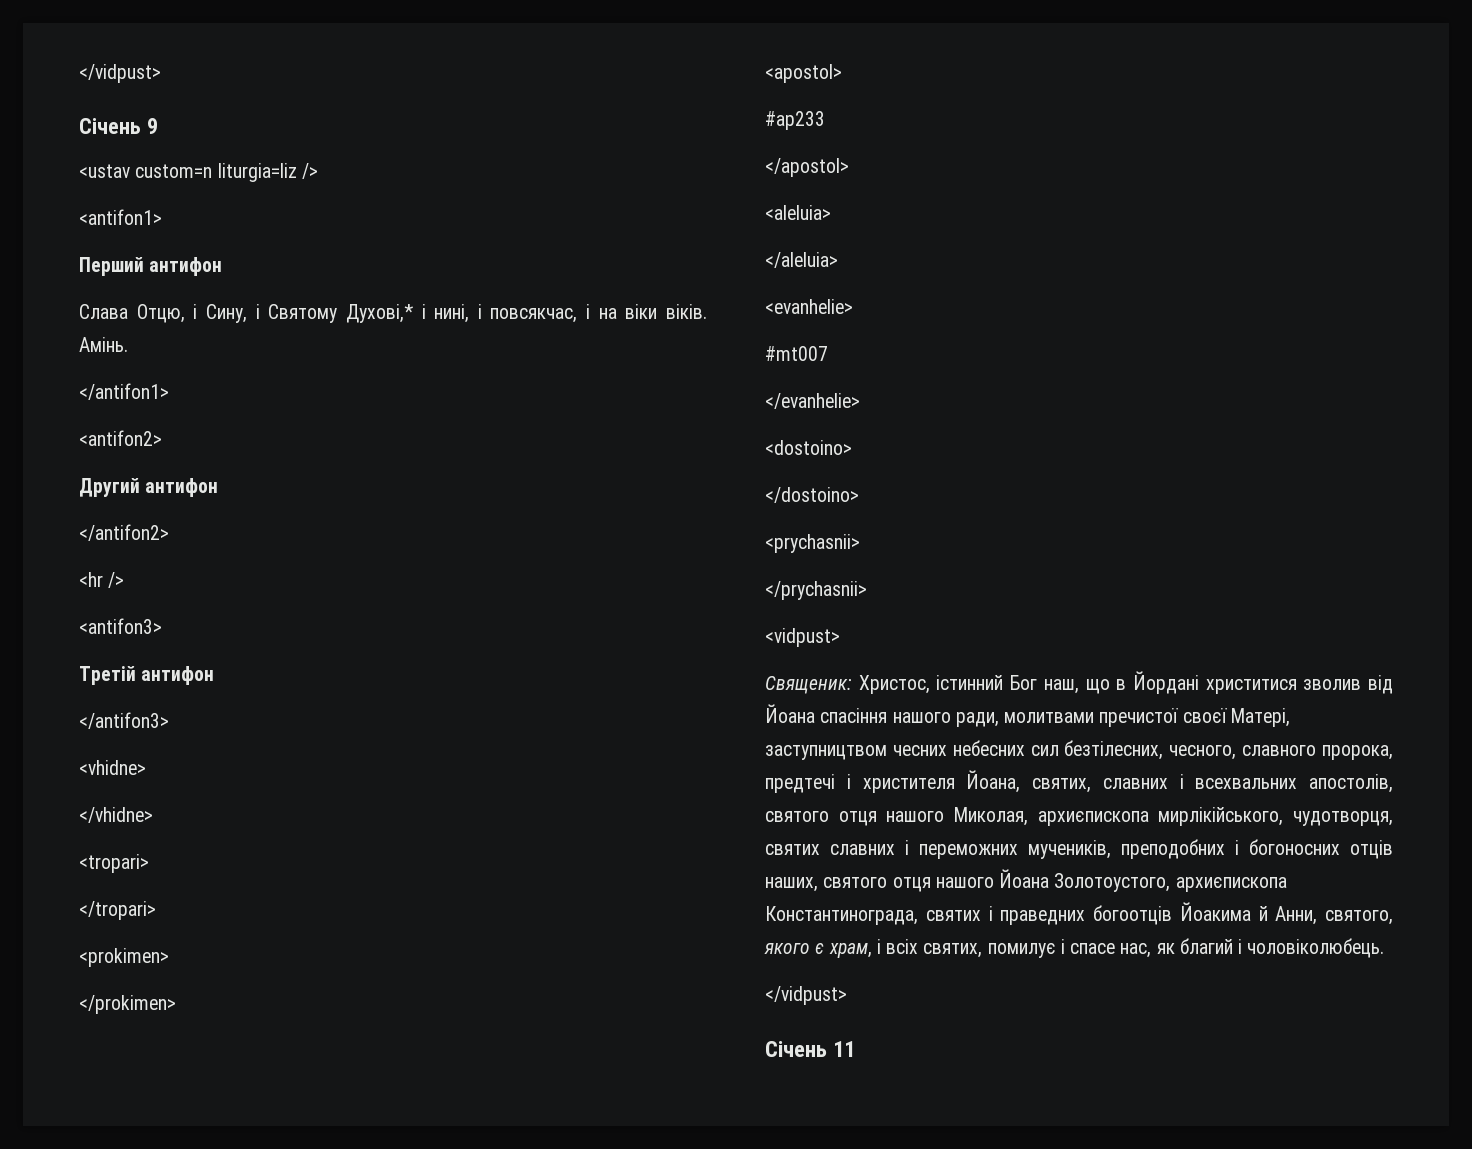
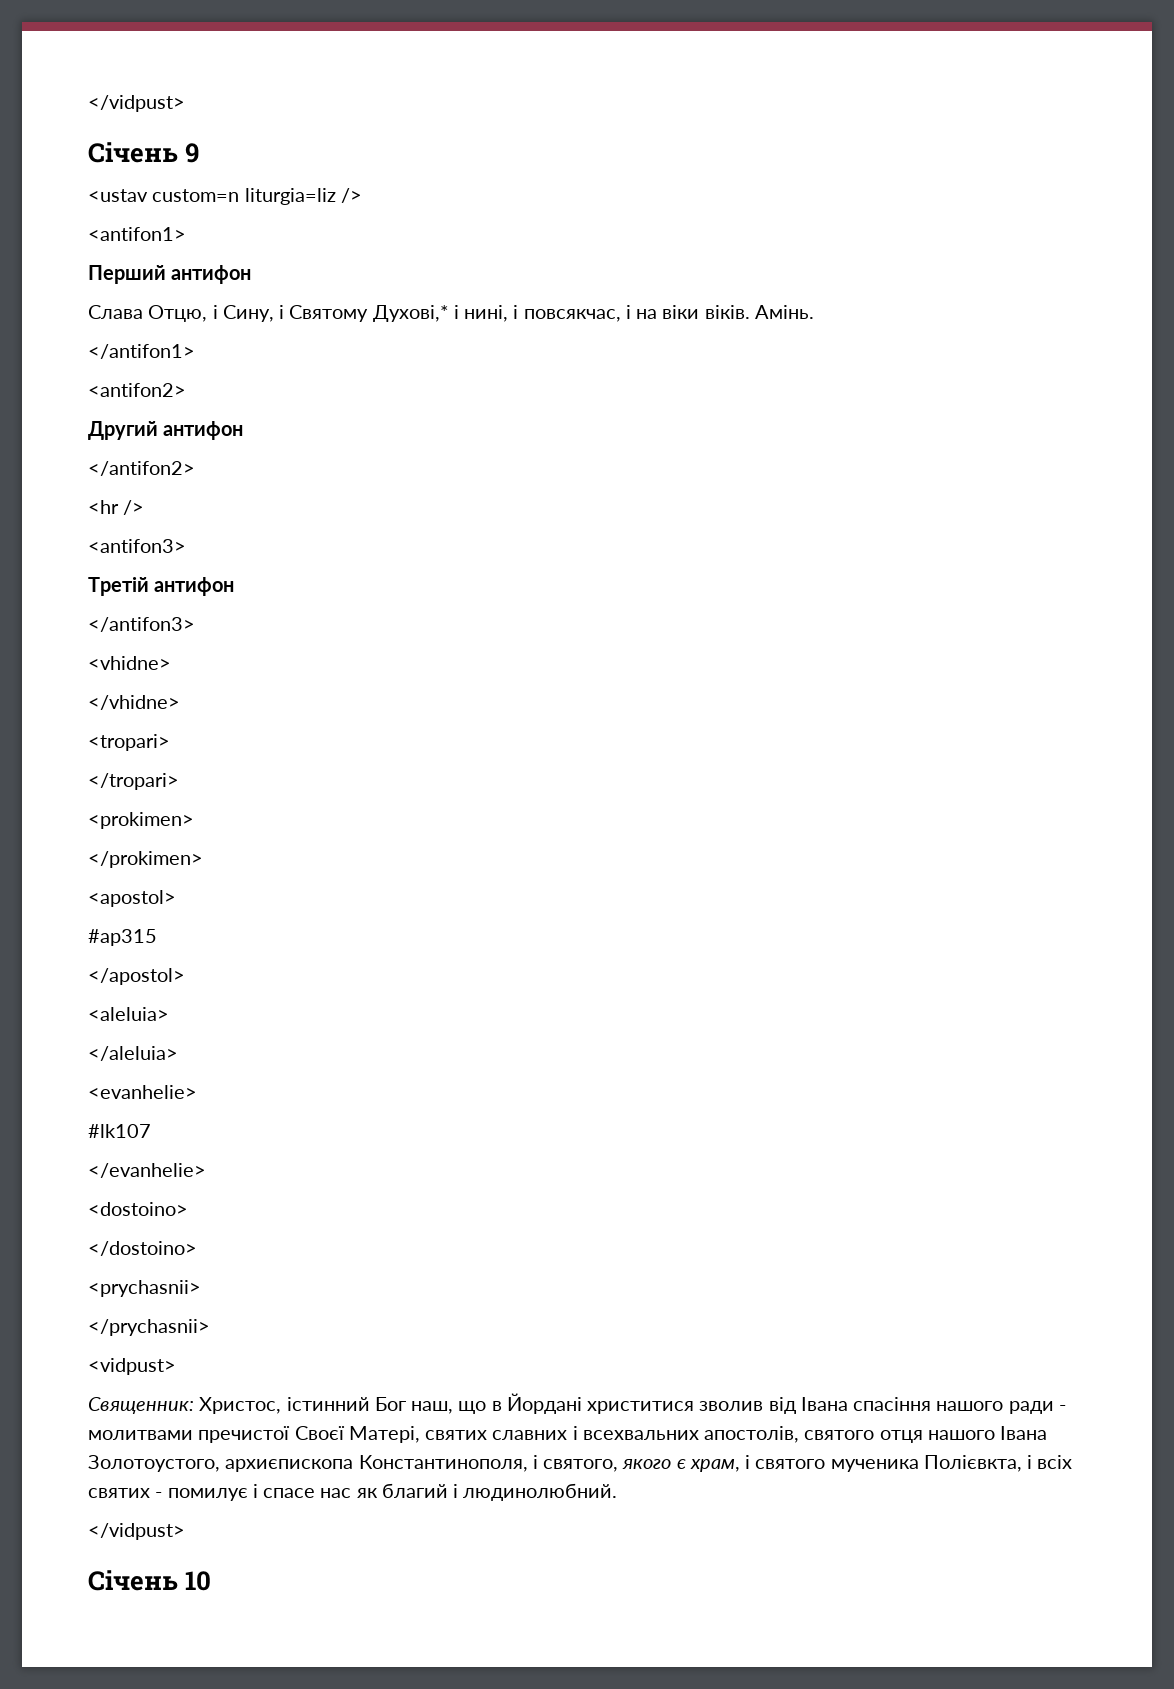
[765,111,825,130] #ap233 -> [88,929,157,946] #ap315
[765,346,828,361] #mt007 -> [88,1124,151,1138] #lk107
[765,676,852,694] Священик: -> [88,1397,194,1414] Священник:
[765,704,815,723] Йоана -> [800,1397,848,1411] Івана
[955,708,1290,727] [765,740,1393,760] [765,770,1091,793] ради, молитвами пречистої своєї Матері, заступництвом чесних небесних сил безтілесних, чесного, славного пророка, предтечі і христителя Йоана, святих, -> [1008,1401,1066,1414] [88,1426,488,1443] ради - молитвами пречистої Своєї Матері, святих
[954,807,1393,826] [765,839,1393,859] [765,869,1287,892] [765,902,1318,925] Миколая, архиєпископа мирлікійського, чудотворця, святих славних і переможних мучеників, преподобних і богоносних отців наших, святого отця нашого Йоана Золотоустого, архиєпископа Константинограда, святих і праведних богоотців Йоакима й Анни, -> [1000,1426,1048,1440] [88,1455,538,1472] Івана Золотоустого, архиєпископа Константинополя, і
[886,939,983,958] всіх святих, -> [755,1455,1073,1472] [88,1488,163,1498] святого мученика Полієвкта, і всіх святих -
[1120,943,1152,958] нас, -> [320,1488,352,1498] нас
[1247,938,1385,958] [765,986,847,1005] [765,1041,856,1057] чоловіколюбець. // </vidpust> // Січень 11 -> [463,1483,618,1501] [88,1523,185,1540] [88,1570,212,1591] людинолюбний. // </vidpust> // Січень 10

